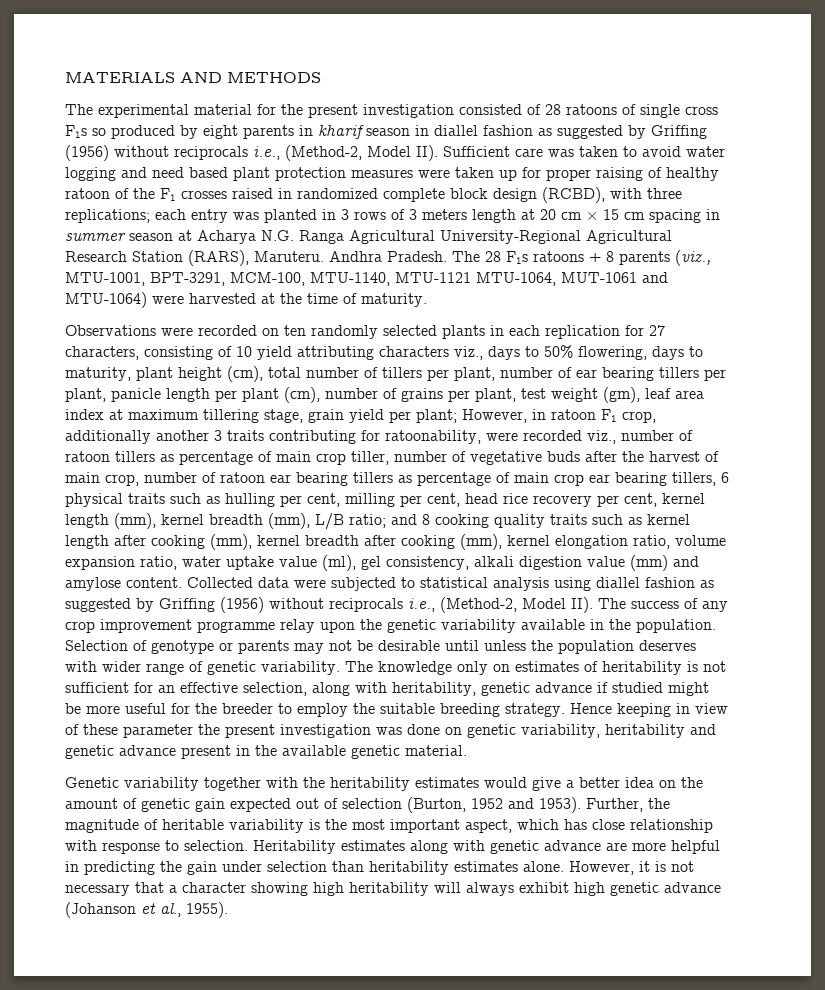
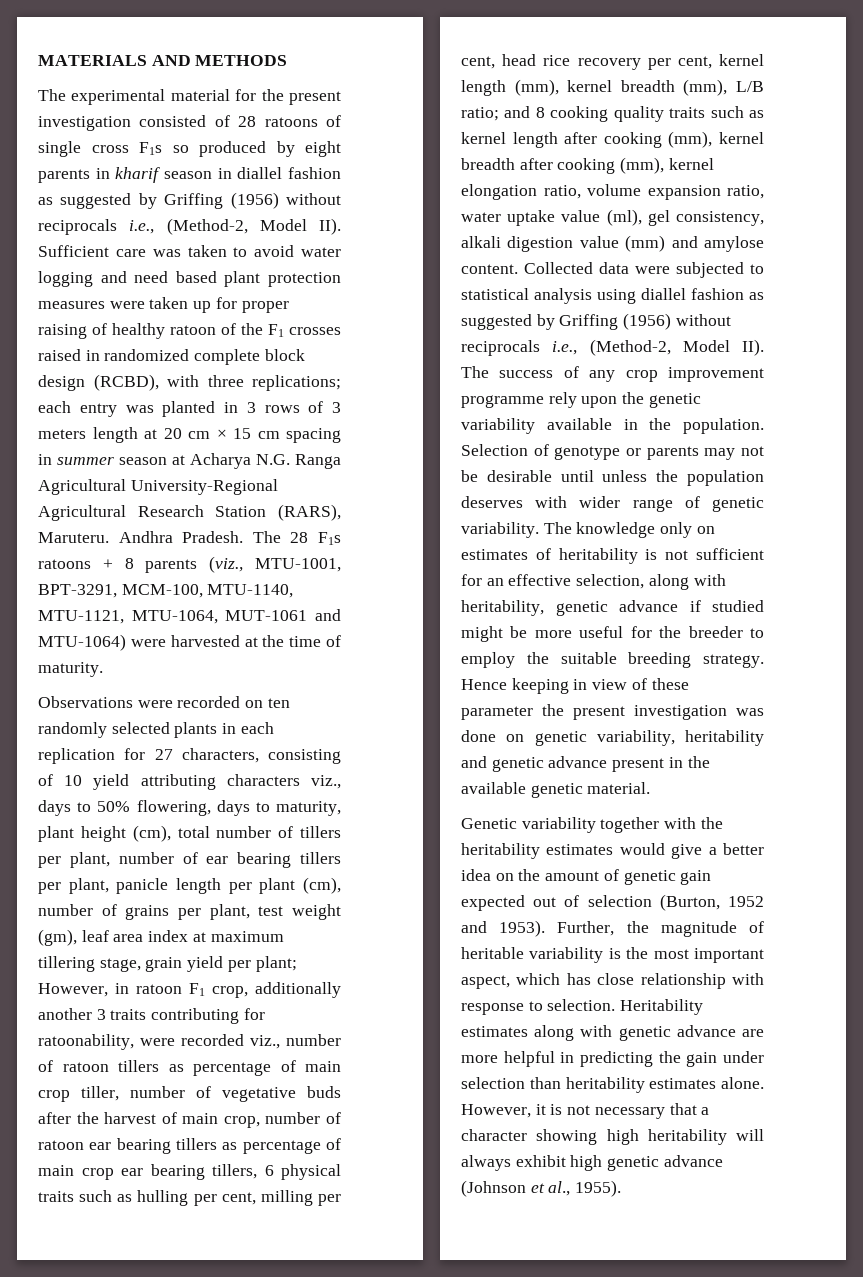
[395,272,471,283] MTU-1121 -> [38,610,124,624] MTU-1121,
[280,619,315,633] relay -> [548,392,577,408] rely
[65,902,136,918] (Johanson -> [461,1180,526,1197] (Johnson

